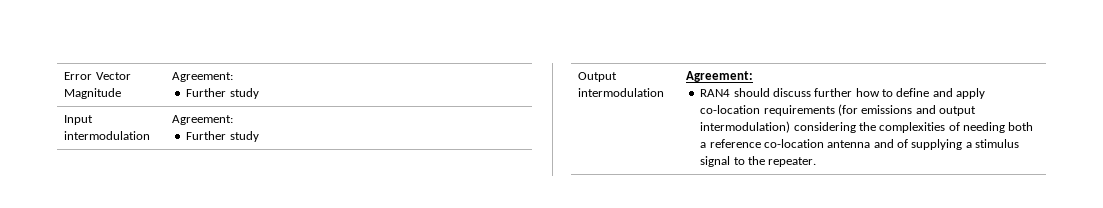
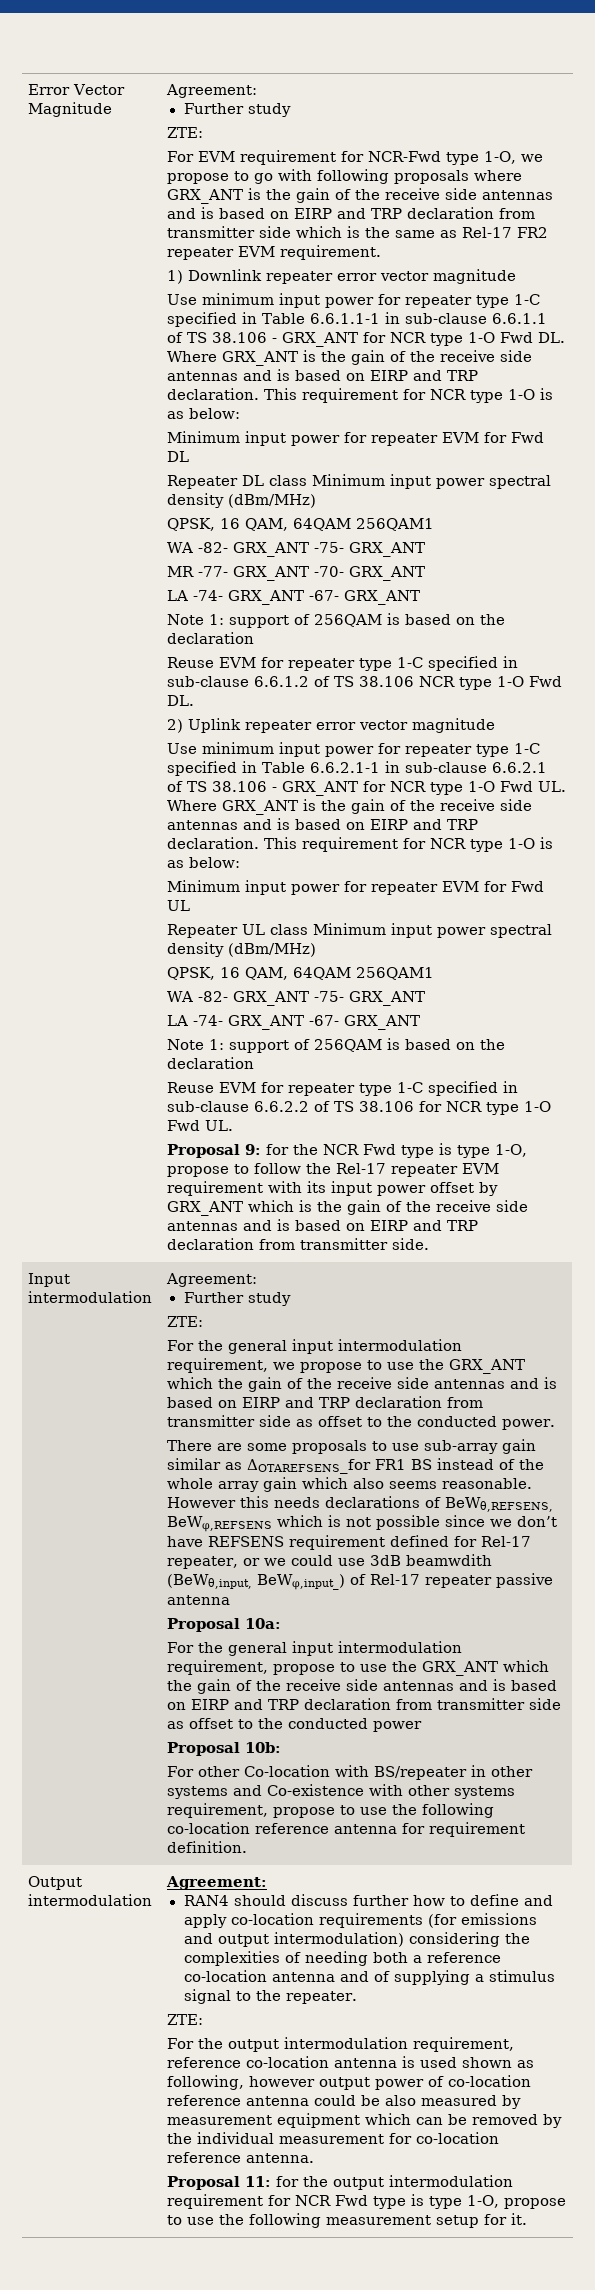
(259, 93) none -> [167,127,204,138] [167,150,544,165] [167,169,523,184] [167,188,554,204] [167,207,536,219] [167,226,549,238] [167,245,382,260] [167,269,517,284] [167,293,541,308] [167,312,548,327] [167,332,566,347] [167,350,533,366] [167,369,479,381] [167,388,554,403] [167,408,241,419] [167,431,545,446] [167,451,190,462] [167,474,552,489] [167,493,317,508] [167,518,435,531] [167,542,426,557] [167,566,426,581] [167,590,421,605] [167,613,506,628] [167,632,255,644] [167,656,519,671] [167,676,563,690] [167,695,195,706] [167,718,496,733] [167,742,541,757] [167,761,548,776] [167,781,567,796] [167,799,533,815] [167,818,479,830] [167,837,554,852] [167,857,241,868] [167,880,545,895] [167,900,191,911] [167,923,553,938] [167,942,317,957] [167,967,435,980] [167,991,426,1006] [167,1015,421,1030] [167,1038,506,1053] [167,1057,255,1069] [167,1081,519,1096] [167,1101,552,1115] [167,1120,234,1131] [167,1143,528,1158] [167,1163,500,1177] [167,1181,499,1196] [167,1200,529,1216] [167,1219,479,1231] [167,1238,430,1250] // ZTE: // For EVM requirement for NCR-Fwd type 1-O, we propose to go with following proposals where GRX_ANT is the gain of the receive side antennas and is based on EIRP and TRP declaration from transmitter side which is the same as Rel-17 FR2 repeater EVM requirement. // 1) Downlink repeater error vector magnitude // Use minimum input power for repeater type 1-C specified in Table 6.6.1.1-1 in sub-clause 6.6.1.1 of TS 38.106 - GRX_ANT for NCR type 1-O Fwd DL. Where GRX_ANT is the gain of the receive side antennas and is based on EIRP and TRP declaration. This requirement for NCR type 1-O is as below: // Minimum input power for repeater EVM for Fwd DL // Repeater DL class Minimum input power spectral density (dBm/MHz) // QPSK, 16 QAM, 64QAM 256QAM1 // WA -82- GRX_ANT -75- GRX_ANT // MR -77- GRX_ANT -70- GRX_ANT // LA -74- GRX_ANT -67- GRX_ANT // Note 1: support of 256QAM is based on the declaration // Reuse EVM for repeater type 1-C specified in sub-clause 6.6.1.2 of TS 38.106 NCR type 1-O Fwd DL. // 2) Uplink repeater error vector magnitude // Use minimum input power for repeater type 1-C specified in Table 6.6.2.1-1 in sub-clause 6.6.2.1 of TS 38.106 - GRX_ANT for NCR type 1-O Fwd UL. Where GRX_ANT is the gain of the receive side antennas and is based on EIRP and TRP declaration. This requirement for NCR type 1-O is as below: // Minimum input power for repeater EVM for Fwd UL // Repeater UL class Minimum input power spectral density (dBm/MHz) // QPSK, 16 QAM, 64QAM 256QAM1 // WA -82- GRX_ANT -75- GRX_ANT // LA -74- GRX_ANT -67- GRX_ANT // Note 1: support of 256QAM is based on the declaration // Reuse EVM for repeater type 1-C specified in sub-clause 6.6.2.2 of TS 38.106 for NCR type 1-O Fwd UL. // Proposal 9: for the NCR Fwd type is type 1-O, propose to follow the Rel-17 repeater EVM requirement with its input power offset by GRX_ANT which is the gain of the receive side antennas and is based on EIRP and TRP declaration from transmitter side.
(259, 136) none -> [167,1316,204,1327] [167,1339,463,1354] [167,1358,526,1374] [167,1377,558,1392] [167,1396,484,1408] [167,1415,556,1430] [167,1439,537,1454] [167,1458,545,1474] [167,1477,533,1492] [167,1496,554,1512] [167,1515,558,1532] [167,1535,532,1550] [167,1554,493,1569] [167,1573,554,1590] [167,1595,231,1605] [167,1618,282,1632] [167,1641,463,1656] [167,1660,550,1676] [167,1679,558,1694] [167,1698,562,1710] [167,1718,423,1732] [167,1742,282,1756] [167,1765,534,1780] [167,1784,516,1799] [167,1803,495,1818] [167,1822,526,1837] [167,1841,248,1853] // ZTE: // For the general input intermodulation requirement, we propose to use the GRX_ANT which the gain of the receive side antennas and is based on EIRP and TRP declaration from transmitter side as offset to the conducted power. // There are some proposals to use sub-array gain similar as ΔOTAREFSENS_for FR1 BS instead of the whole array gain which also seems reasonable. However this needs declarations of BeWθ,REFSENS, BeWφ,REFSENS which is not possible since we don’t have REFSENS requirement defined for Rel-17 repeater, or we could use 3dB beamwdith (BeWθ,input, BeWφ,input_) of Rel-17 repeater passive antenna // Proposal 10a: // For the general input intermodulation requirement, propose to use the GRX_ANT which the gain of the receive side antennas and is based on EIRP and TRP declaration from transmitter side as offset to the conducted power // Proposal 10b: // For other Co-location with BS/repeater in other systems and Co-existence with other systems requirement, propose to use the following co-location reference antenna for requirement definition.
(817, 162) none -> [167,2014,204,2025] [167,2037,515,2052] [167,2056,535,2068] [167,2075,532,2090] [167,2095,522,2109] [167,2113,563,2128] [167,2132,500,2144] [167,2152,315,2163] [167,2175,514,2190] [167,2194,567,2209] [167,2213,528,2228] // ZTE: // For the output intermodulation requirement, reference co-location antenna is used shown as following, however output power of co-location reference antenna could be also measured by measurement equipment which can be removed by the individual measurement for co-location reference antenna. // Proposal 11: for the output intermodulation requirement for NCR Fwd type is type 1-O, propose to use the following measurement setup for it.

